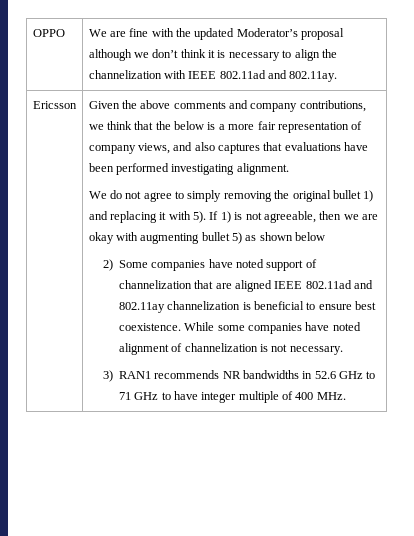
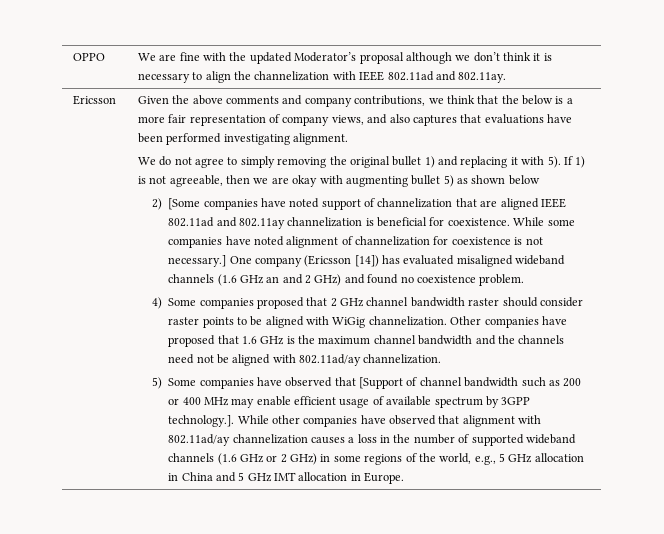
[118,260,148,268] Some -> [168,198,201,210] [Some
[306,301,377,310] to ensure best -> [429,217,445,226] for
[259,344,343,355] [102,370,376,382] [118,391,346,403] is not necessary. // 3) RAN1 recommends NR bandwidths in 52.6 GHz to 71 GHz to have integer multiple of 400 MHz. -> [433,236,543,245] [168,255,566,267] [168,274,525,286] [151,297,583,309] [168,316,567,328] [168,335,565,347] [168,354,442,366] [151,377,582,389] [168,396,531,408] [168,415,542,427] [168,434,576,446] [168,453,584,465] [168,472,405,484] for coexistence is not necessary.] One company (Ericsson [14]) has evaluated misaligned wideband channels (1.6 GHz an and 2 GHz) and found no coexistence problem. // 4) Some companies proposed that 2 GHz channel bandwidth raster should consider raster points to be aligned with WiGig channelization. Other companies have proposed that 1.6 GHz is the maximum channel bandwidth and the channels need not be aligned with 802.11ad/ay channelization. // 5) Some companies have observed that [Support of channel bandwidth such as 200 or 400 MHz may enable efficient usage of available spectrum by 3GPP technology.]. While other companies have observed that alignment with 802.11ad/ay channelization causes a loss in the number of supported wideband channels (1.6 GHz or 2 GHz) in some regions of the world, e.g., 5 GHz allocation in China and 5 GHz IMT allocation in Europe.

